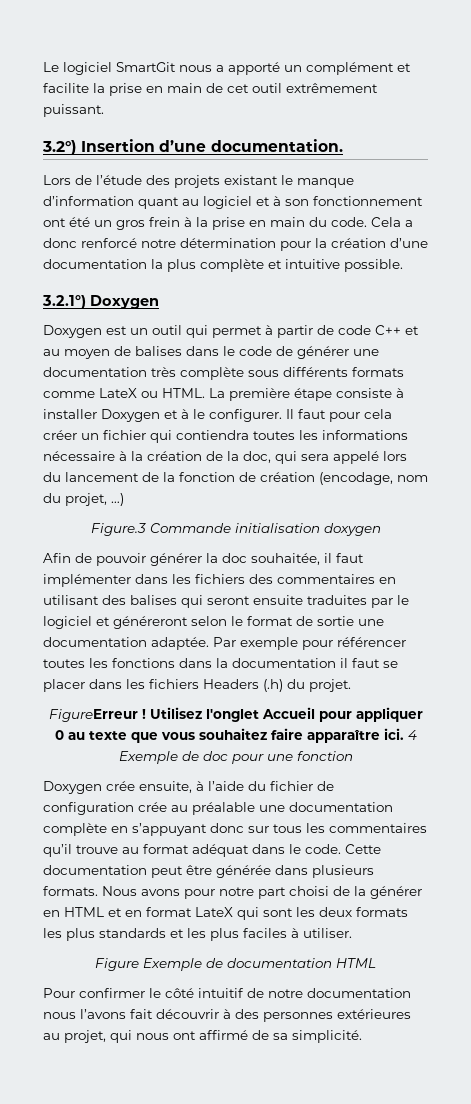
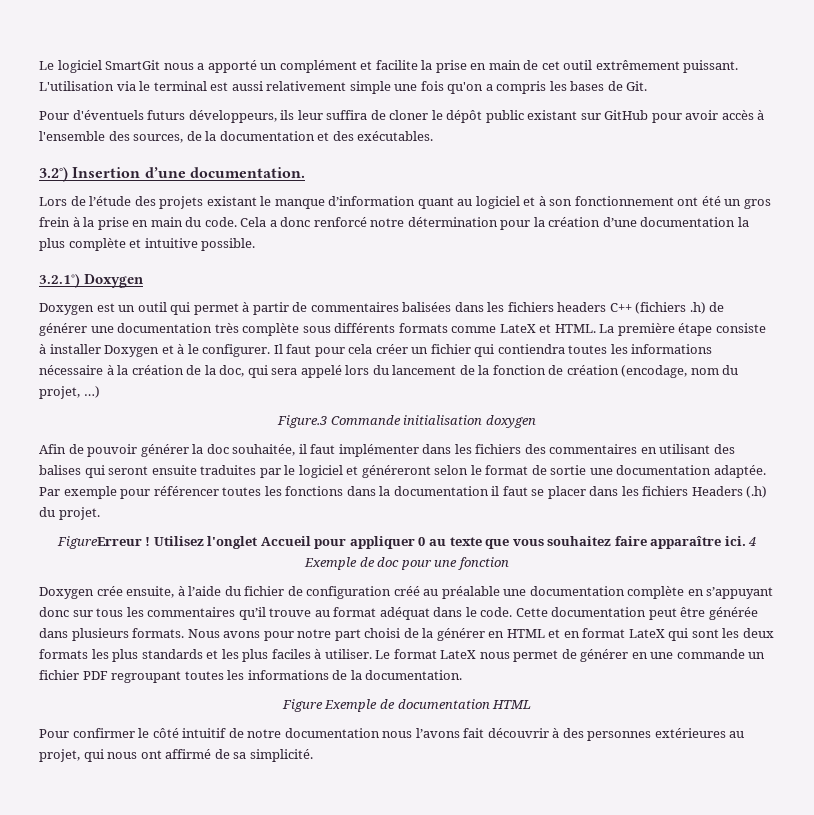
(104, 110) none -> [39,81,648,94] [39,110,765,123] [39,131,434,143] L'utilisation via le terminal est aussi relativement simple une fois qu'on a compris les bases de Git. // Pour d'éventuels futurs développeurs, ils leur suffira de cloner le dépôt public existant sur GitHub pour avoir accès à l'ensemble des sources, de la documentation et des exécutables.
[338,325,419,335] [43,346,272,359] code C++ et au moyen de balises dans le code -> [310,302,706,314] commentaires balisées dans les fichiers headers C++ (fichiers .h)
[141,391,158,398] ou -> [539,324,552,333] et
[138,802,167,812] crée -> [393,586,420,596] créé
(352, 933) none -> [375,649,766,662] [39,670,463,683] Le format LateX nous permet de générer en une commande un fichier PDF regroupant toutes les informations de la documentation.

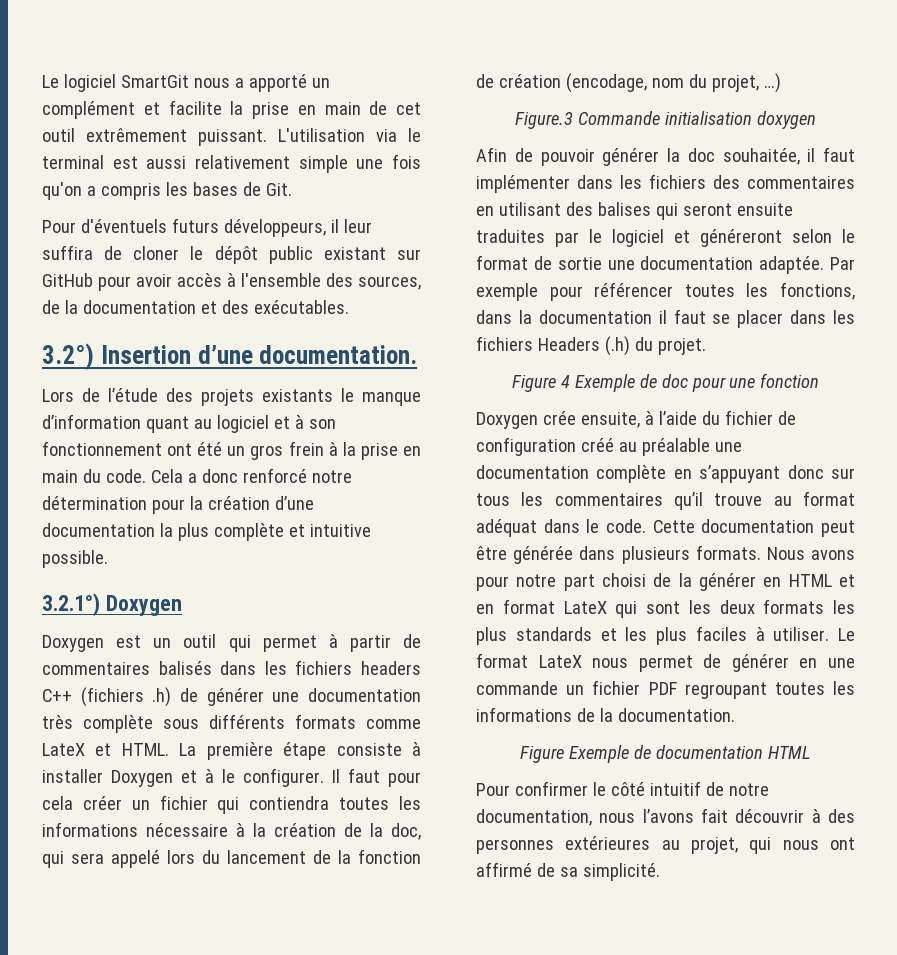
[280,110,295,120] ils -> [330,219,339,233] il
[206,196,257,206] existant -> [262,389,333,402] existants
[402,302,452,312] balisées -> [158,661,212,675] balisés
[285,486,344,496] fonctions -> [780,282,855,300] fonctions,
[56,536,746,549] FigureErreur ! Utilisez l'onglet Accueil pour appliquer 0 au texte que vous souhaitez faire apparaître ici. -> [511,375,556,392] Figure
[284,728,380,738] documentation -> [476,809,592,826] documentation,

